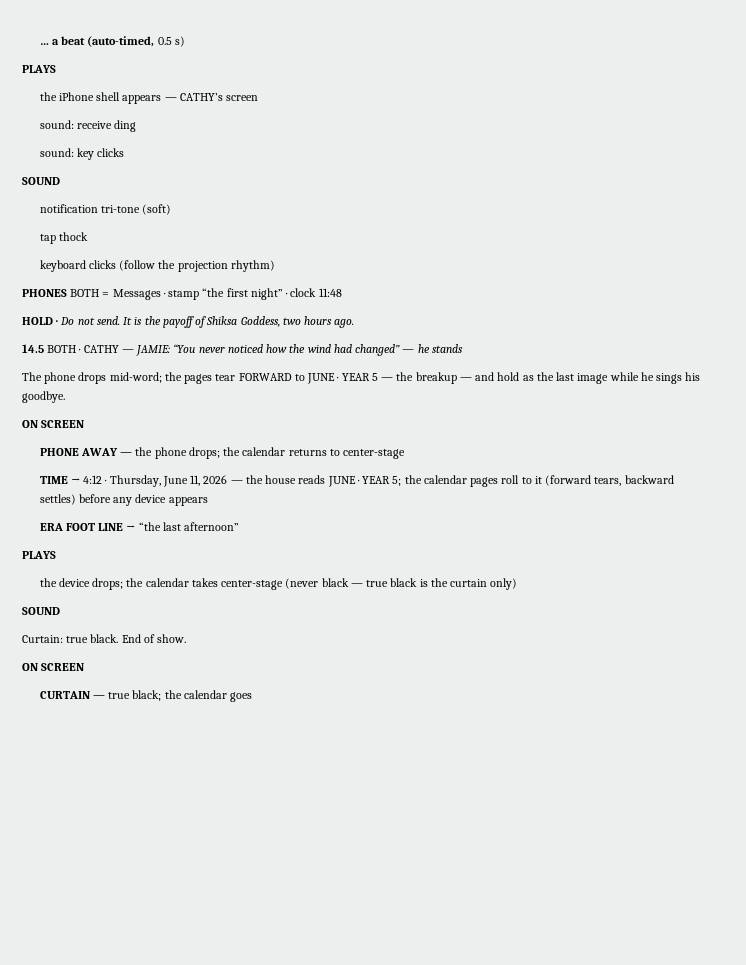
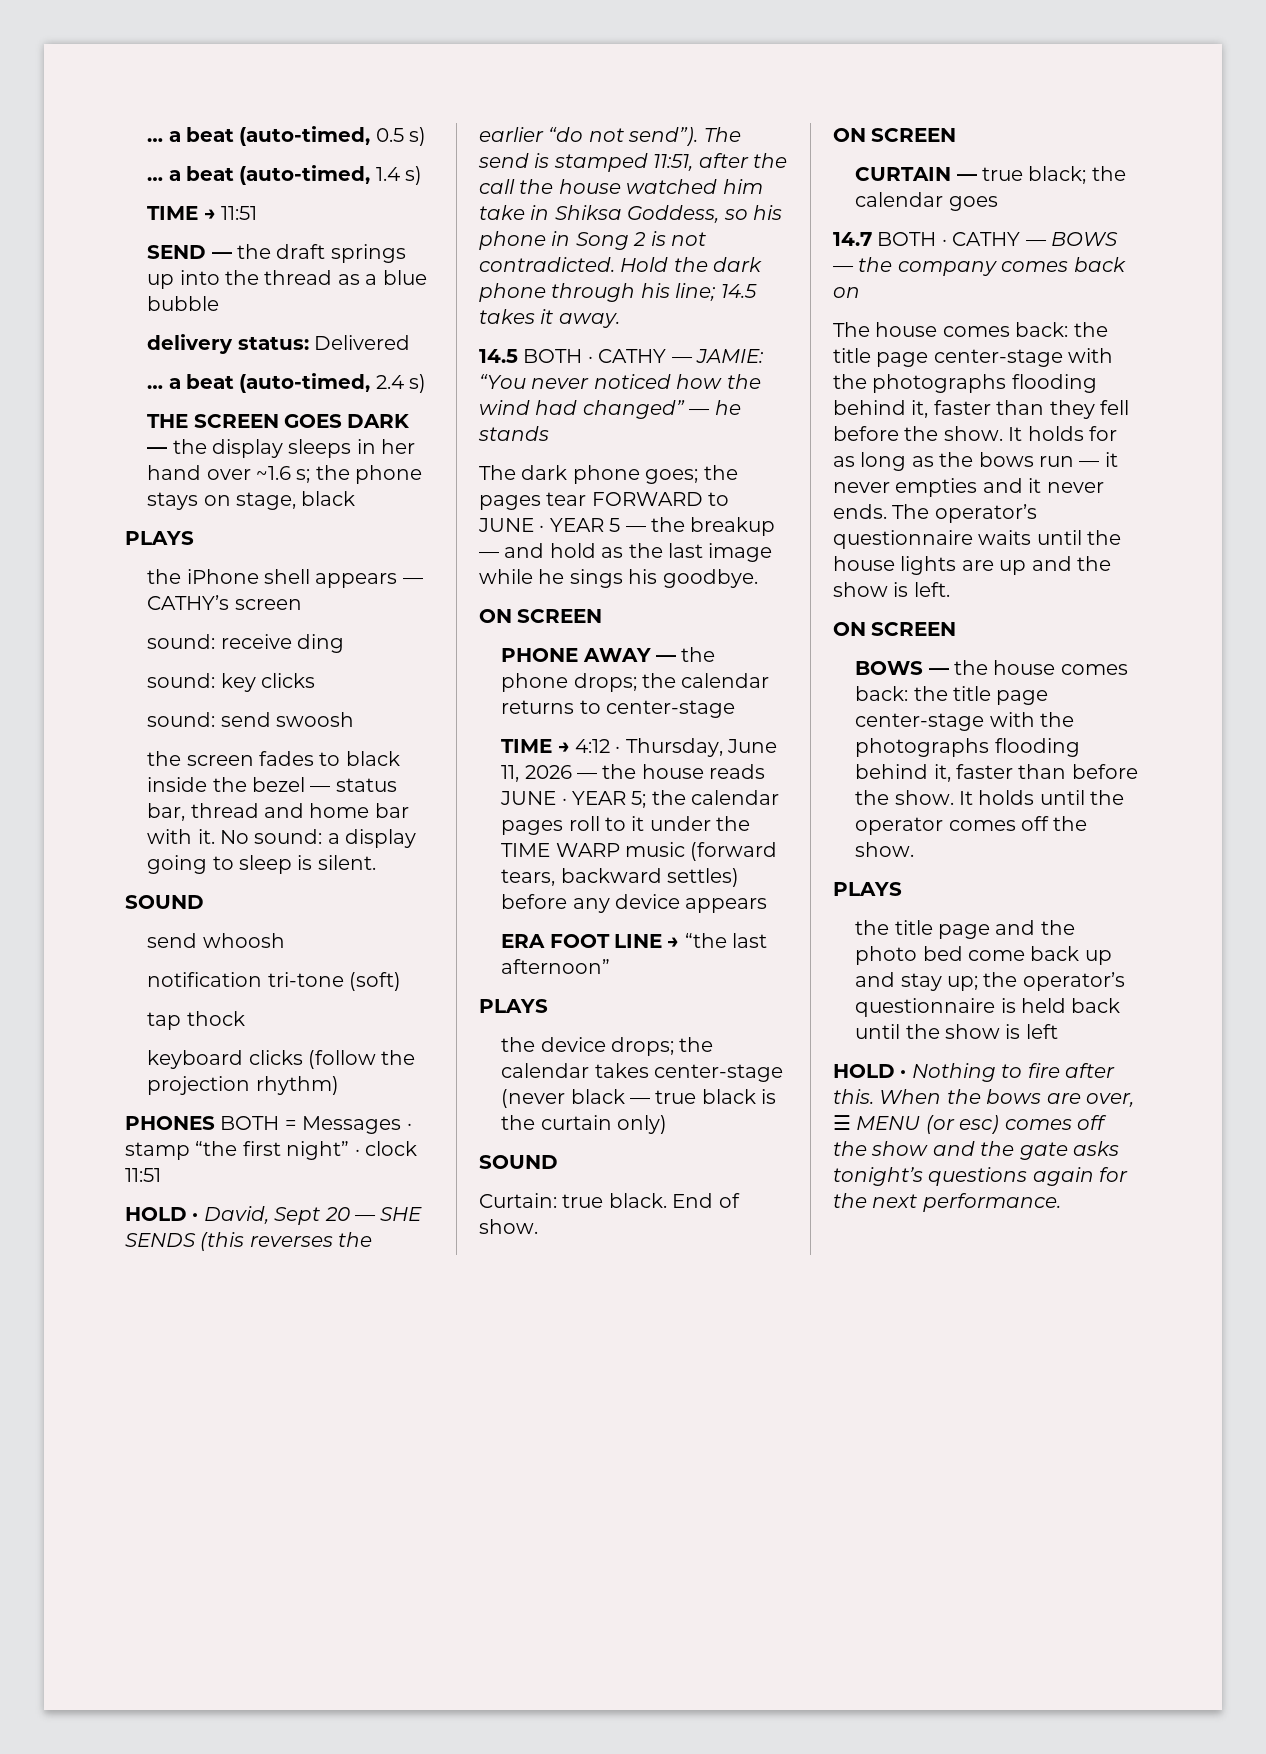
(185, 41) none -> [147,165,423,185] [147,206,257,220] [147,244,406,263] [147,270,427,289] [147,296,220,311] [147,334,410,354] [147,373,427,393] [147,414,411,428] [147,439,416,458] [147,465,423,484] [147,491,356,510] // … a beat (auto-timed, 1.4 s) // TIME → 11:51 // SEND — the draft springs up into the thread as a blue bubble // delivery status: Delivered // … a beat (auto-timed, 2.4 s) // THE SCREEN GOES DARK — the display sleeps in her hand over ~1.6 s; the phone stays on stage, black
[22,177,60,185] // SOUND -> [147,712,354,727] [147,751,400,766] [147,777,397,792] [147,803,409,821] [147,829,417,848] [147,855,376,874] [125,895,204,909] [147,933,285,948] // sound: send swoosh // the screen fades to black inside the bezel — status bar, thread and home bar with it. No sound: a display going to sleep is silent. // SOUND // send whoosh
[318,288,342,297] [22,316,355,328] 11:48 // HOLD · Do not send. It is the payoff of Shiksa Goddess, two hours ago. -> [125,1168,161,1182] [125,1206,423,1225] [125,1232,373,1251] [479,127,741,146] [478,153,787,172] [479,179,763,194] [479,205,782,223] [479,231,706,250] [479,257,763,272] [479,283,757,302] [479,309,620,328] 11:51 // HOLD · David, Sept 20 — SHE SENDS (this reverses the earlier “do not send”). The send is stamped 11:51, after the call the house watched him take in Shiksa Goddess, so his phone in Song 2 is not contradicted. Hold the dark phone through his line; 14.5 takes it away.
[44,372,162,384] phone drops mid-word; -> [521,465,699,484] dark phone goes;
(542, 480) none -> [649,816,751,831] [501,842,685,857] under the TIME WARP music
(253, 697) none -> [833,232,1118,246] [832,257,1126,276] [833,287,860,298] [833,322,1108,337] [833,348,1114,367] [833,374,1097,393] [833,400,1129,419] [833,426,1117,441] [833,452,1118,471] [833,478,1104,497] [833,504,1037,523] [833,530,1122,549] [833,556,1111,575] [833,582,950,597] [833,622,957,636] [855,660,1128,675] [855,686,1049,705] [855,712,1074,731] [855,738,1080,757] [855,764,1138,782] [855,790,1125,805] [855,816,1088,835] [855,842,915,857] [833,882,902,896] [855,920,1075,939] [855,946,1112,965] [855,972,1125,991] [855,998,1121,1017] [855,1024,1058,1039] [833,1063,1115,1082] [833,1089,1134,1107] [833,1115,1107,1134] [833,1141,1119,1160] [833,1167,1129,1186] [833,1193,1061,1212] // 14.7 BOTH · CATHY — BOWS — the company comes back on // The house comes back: the title page center-stage with the photographs flooding behind it, faster than they fell before the show. It holds for as long as the bows run — it never empties and it never ends. The operator’s questionnaire waits until the house lights are up and the show is left. // ON SCREEN // BOWS — the house comes back: the title page center-stage with the photographs flooding behind it, faster than before the show. It holds until the operator comes off the show. // PLAYS // the title page and the photo bed come back up and stay up; the operator’s questionnaire is held back until the show is left // HOLD · Nothing to fire after this. When the bows are over, ☰ MENU (or esc) comes off the show and the gate asks tonight’s questions again for the next performance.

